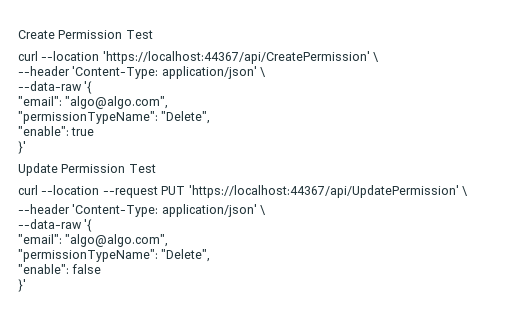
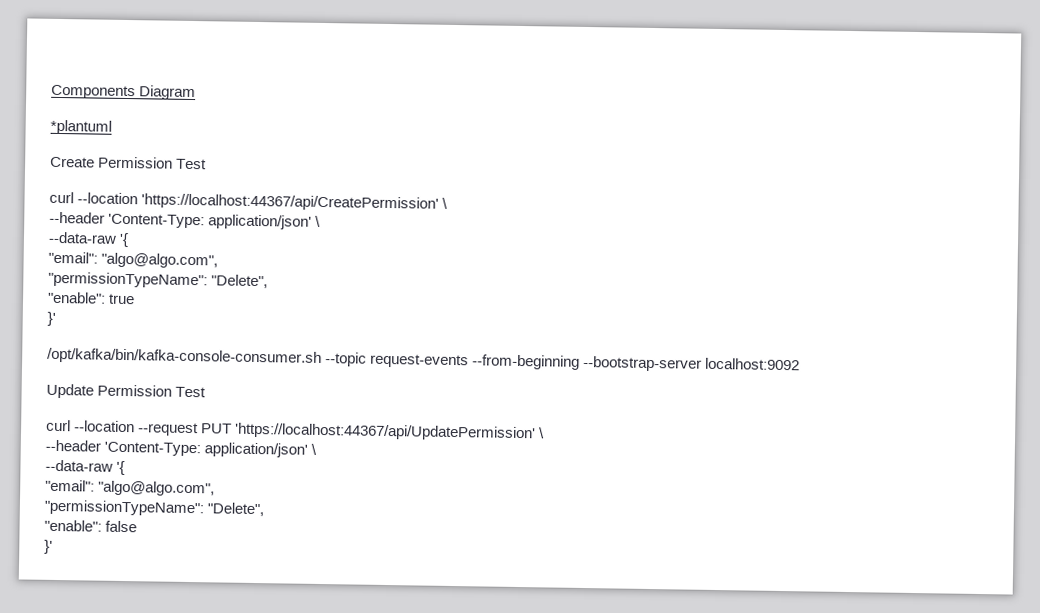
(18, 34) none -> [51,84,197,101] [50,119,112,135] Components Diagram // *plantuml //
(26, 147) none -> [47,347,801,372] // /opt/kafka/bin/kafka-console-consumer.sh --topic request-events --from-beginning --bootstrap-server localhost:9092

